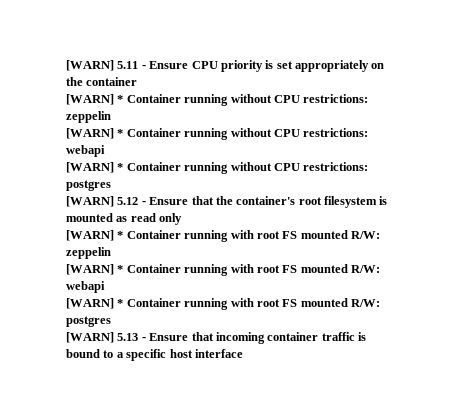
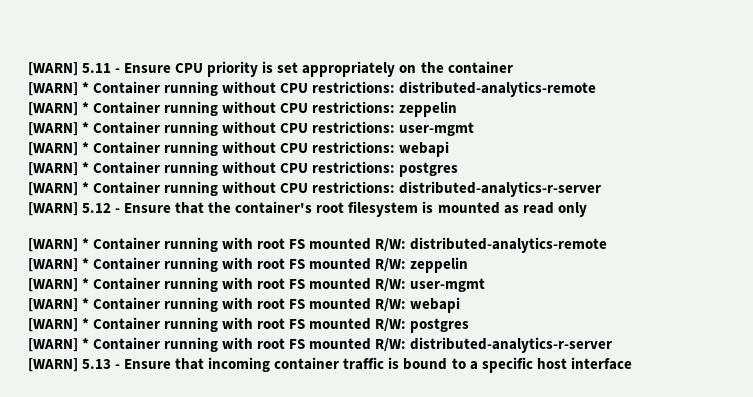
(138, 81) none -> [28,81,597,97] // [WARN] * Container running without CPU restrictions: distributed-analytics-remote
(111, 117) none -> [28,121,475,136] // [WARN] * Container running without CPU restrictions: user-mgmt
(111, 185) none -> [28,181,602,197] // [WARN] * Container running without CPU restrictions: distributed-analytics-r-server
(183, 219) none -> [28,237,608,253] // [WARN] * Container running with root FS mounted R/W: distributed-analytics-remote
(111, 253) none -> [28,277,486,292] // [WARN] * Container running with root FS mounted R/W: user-mgmt
(111, 321) none -> [28,337,613,353] // [WARN] * Container running with root FS mounted R/W: distributed-analytics-r-server

